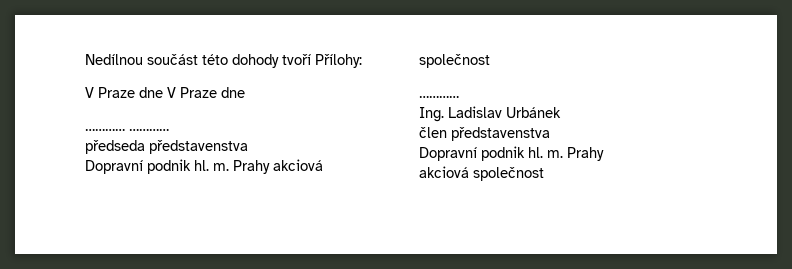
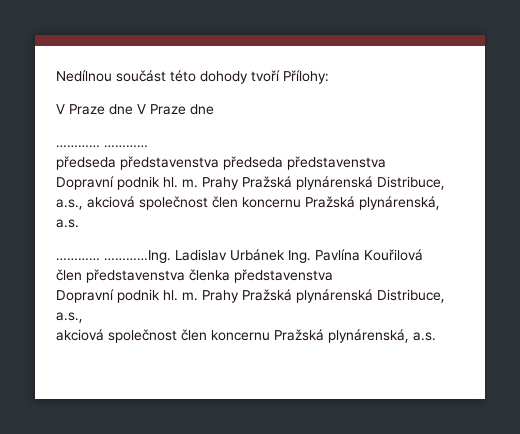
[85,159,323,174] [419,54,490,68] [419,95,459,98] [419,106,561,122] [419,127,550,141] [419,146,604,161] [419,166,544,181] // Dopravní podnik hl. m. Prahy akciová společnost // ………… // Ing. Ladislav Urbánek // člen představenstva // Dopravní podnik hl. m. Prahy // akciová společnost -> [223,156,386,170] [56,176,445,190] [56,196,440,210] [56,219,79,228] [56,249,423,263] [56,269,333,283] [56,289,445,303] [56,312,83,323] [56,329,436,343] předseda představenstva // Dopravní podnik hl. m. Prahy Pražská plynárenská Distribuce, a.s., akciová společnost člen koncernu Pražská plynárenská, a.s. // ………… …………Ing. Ladislav Urbánek Ing. Pavlína Kouřilová // člen představenstva členka představenstva // Dopravní podnik hl. m. Prahy Pražská plynárenská Distribuce, a.s., // akciová společnost člen koncernu Pražská plynárenská, a.s.

